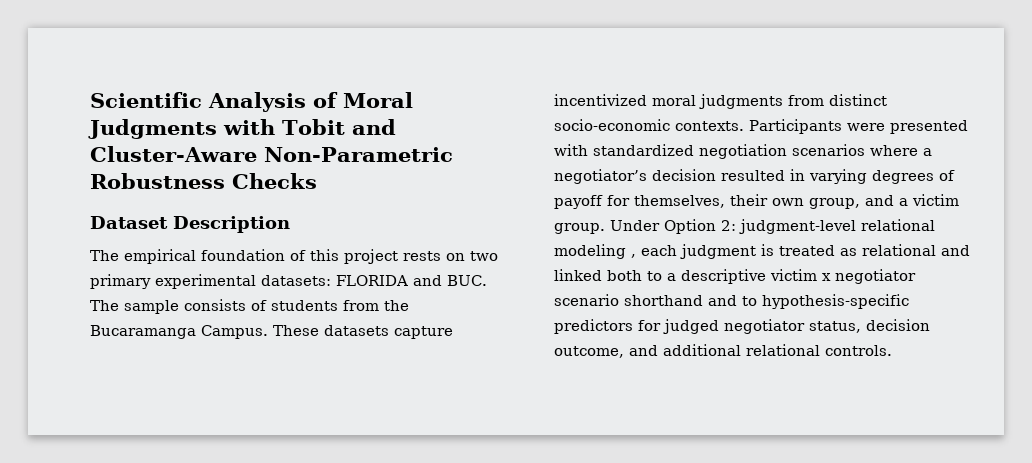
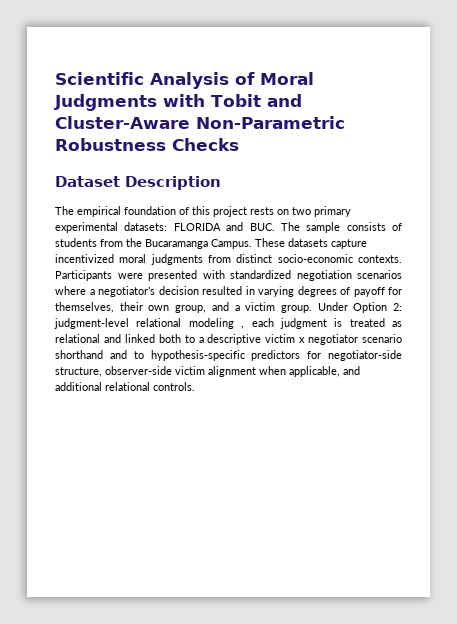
[663,319,930,334] [554,346,624,358] judged negotiator status, decision outcome, -> [328,350,402,361] [55,366,340,377] negotiator-side structure, observer-side victim alignment when applicable,

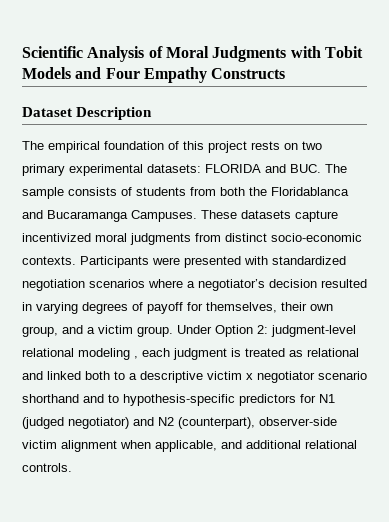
[266,94,302,107] [55,116,345,129] [55,138,239,151] and Cluster-Aware Non-Parametric Robustness Checks -> [22,67,286,83] Models and Four Empathy Constructs
[126,238,252,249] the Bucaramanga Campus. -> [220,187,349,196] [22,210,197,222] both the Floridablanca and Bucaramanga Campuses.
[328,350,402,361] [55,367,102,377] negotiator-side structure, -> [319,394,335,403] [22,417,255,429] N1 (judged negotiator) and N2 (counterpart),

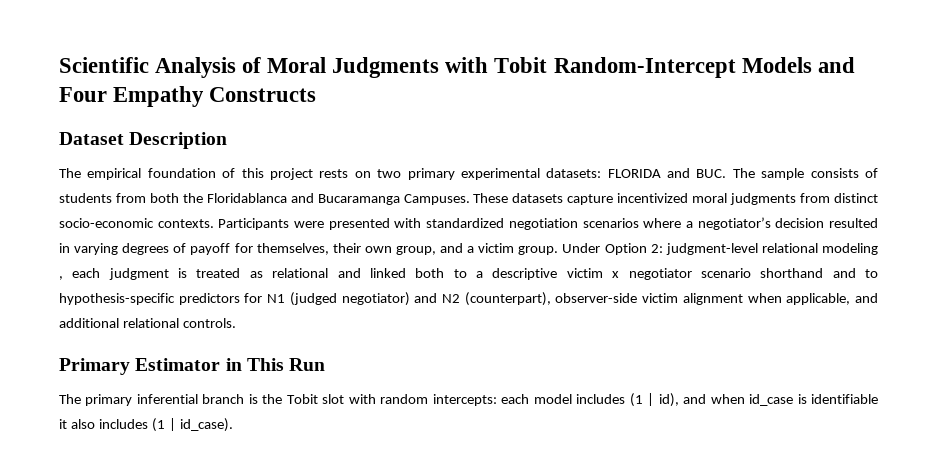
(363, 52) none -> [553,57,736,78] Random-Intercept
(72, 467) none -> [59,358,326,375] [59,393,879,407] [59,418,233,432] // Primary Estimator in This Run // The primary inferential branch is the Tobit slot with random intercepts: each model includes (1 | id), and when id_case is identifiable it also includes (1 | id_case).

